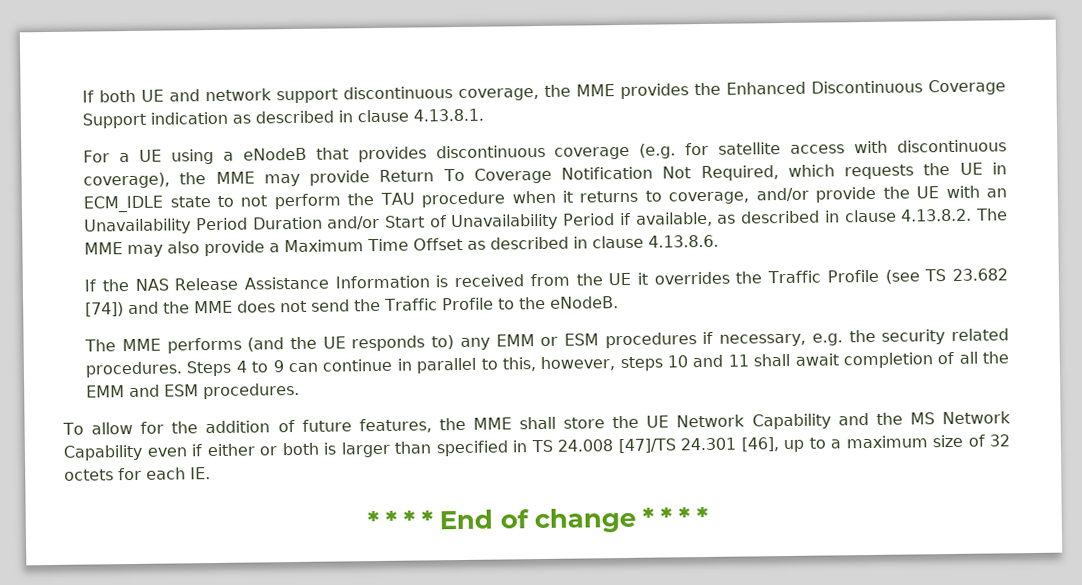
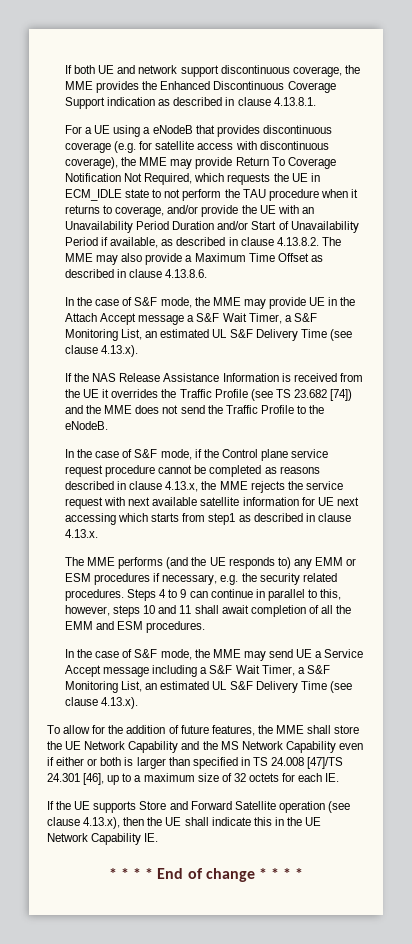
(720, 241) none -> [64,297,356,309] [64,313,317,325] [64,329,352,341] [64,345,139,357] // In the case of S&F mode, the MME may provide UE in the Attach Accept message a S&F Wait Timer, a S&F Monitoring List, an estimated UL S&F Delivery Time (see clause 4.13.x).
(620, 302) none -> [64,449,329,461] [64,465,320,477] [64,481,343,493] [64,497,359,509] [64,513,351,525] [64,529,98,538] // In the case of S&F mode, if the Control plane service request procedure cannot be completed as reasons described in clause 4.13.x, the MME rejects the service request with next available satellite information for UE next accessing which starts from step1 as described in clause 4.13.x.
(301, 391) none -> [64,649,364,661] [64,665,330,677] [64,681,352,693] [64,697,139,709] // In the case of S&F mode, the MME may send UE a Service Accept message including a S&F Wait Timer, a S&F Monitoring List, an estimated UL S&F Delivery Time (see clause 4.13.x).
(211, 473) none -> [47,801,350,813] [47,817,322,829] [47,833,159,845] // If the UE supports Store and Forward Satellite operation (see clause 4.13.x), then the UE shall indicate this in the UE Network Capability IE.

